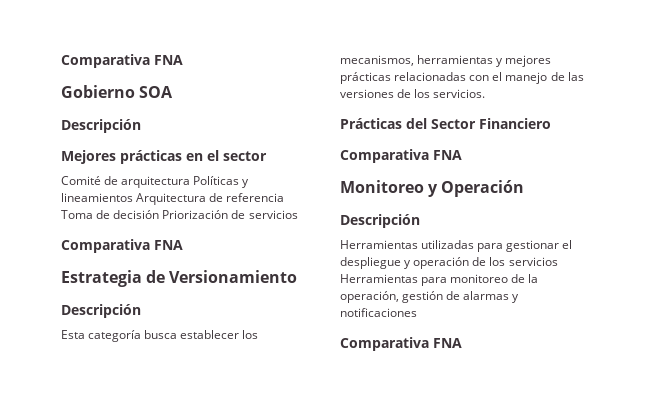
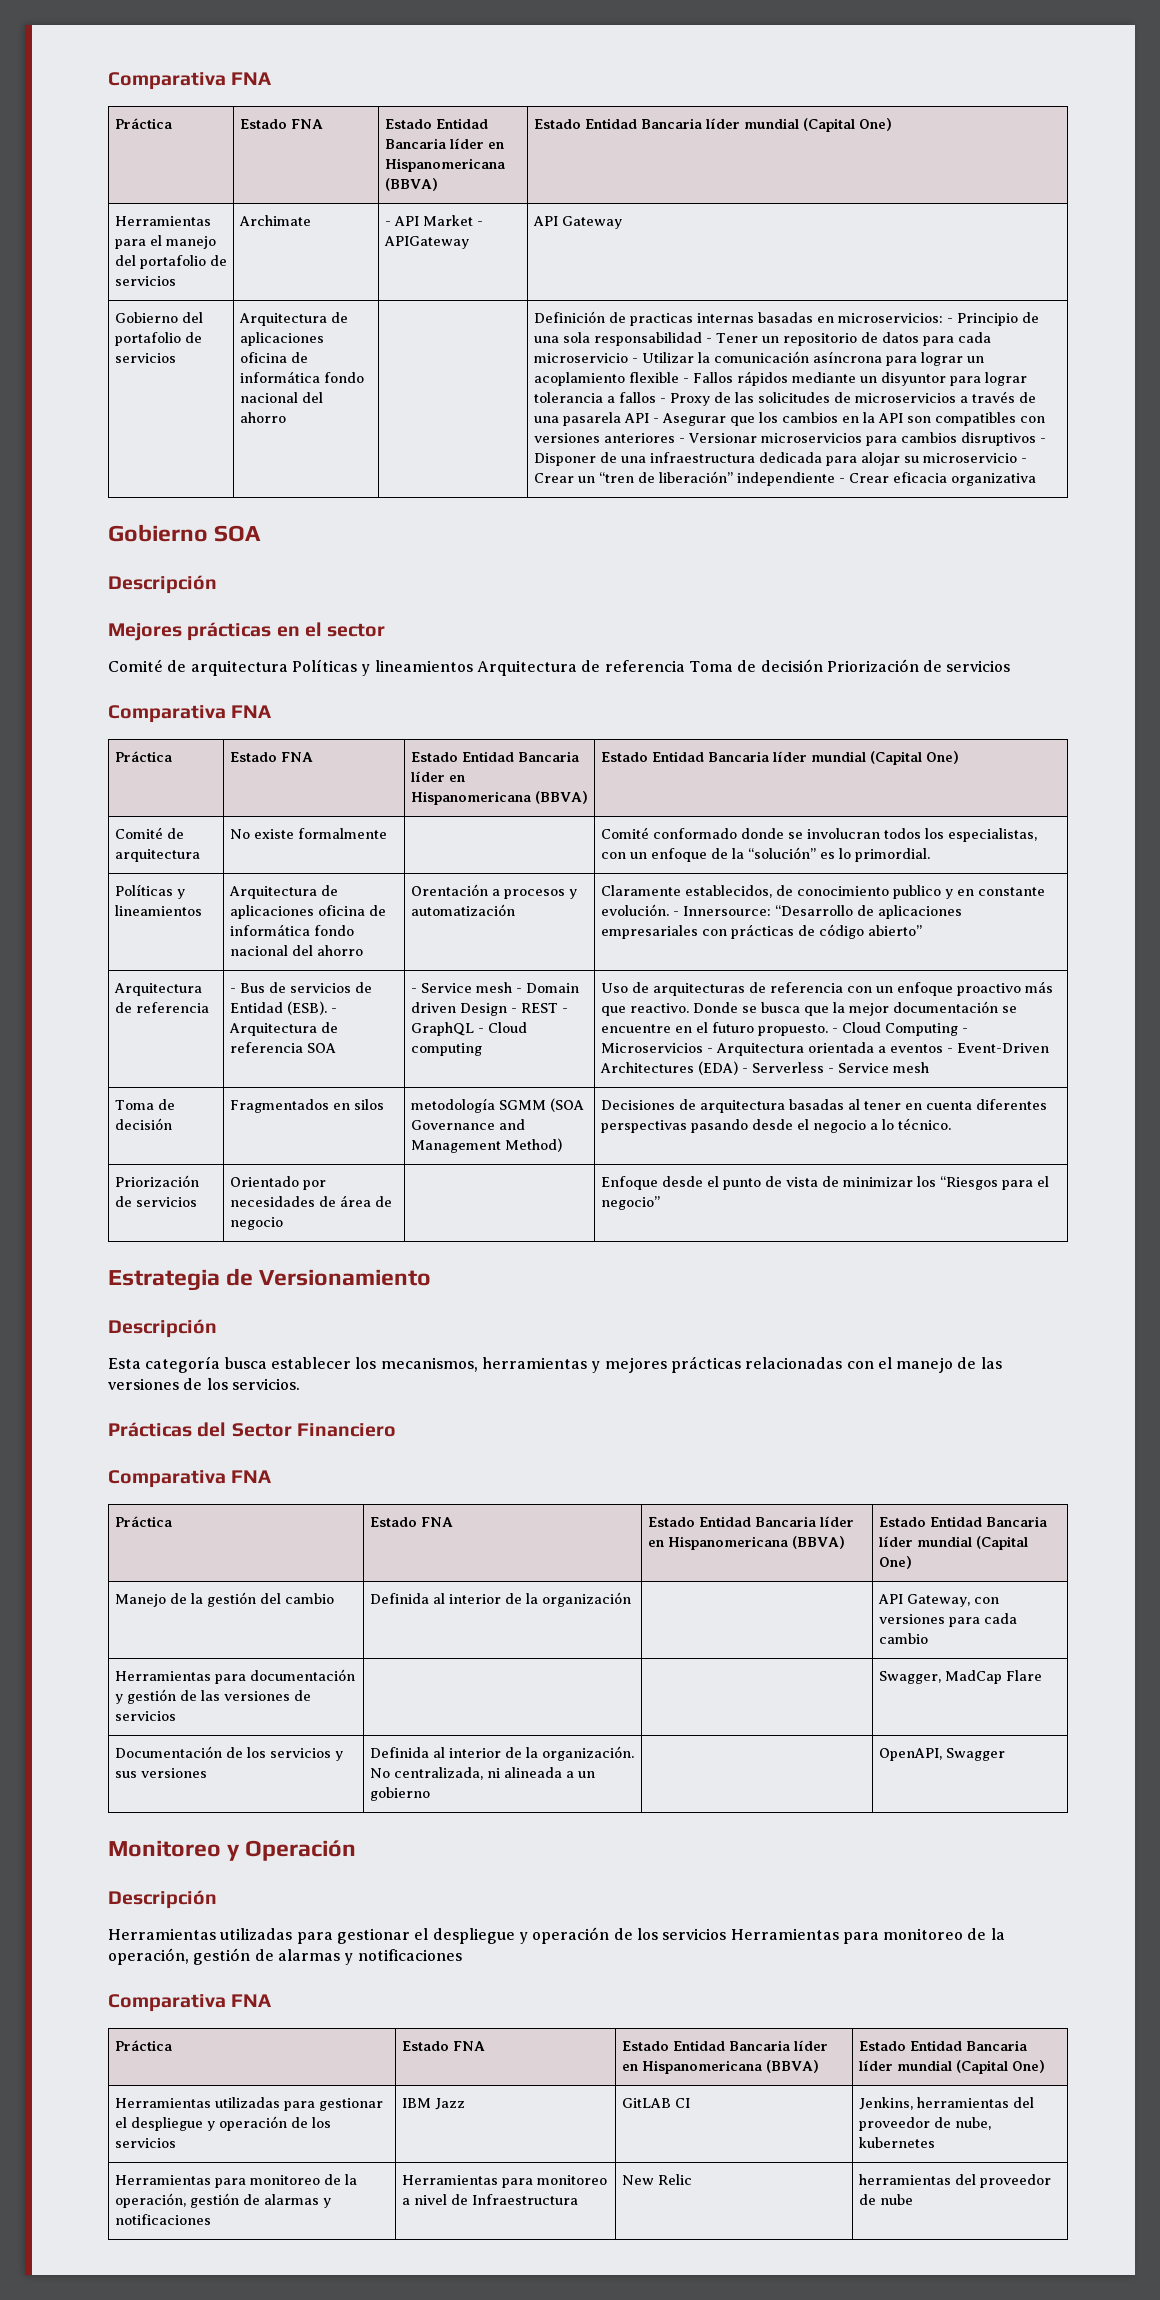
[61,54,183,68] Comparativa FNA -> [108,72,272,90] [114,118,172,129] [239,119,323,129] [384,118,488,129] [384,138,504,149] [384,158,505,172] [384,178,438,191] [533,118,892,132] [114,216,211,226] [114,235,216,249] [114,255,227,269] [114,276,176,286] [238,215,311,226] [384,215,483,226] [383,236,469,249] [532,216,622,229] [114,312,203,323] [114,332,202,346] [114,353,176,363] [238,312,348,326] [239,332,324,346] [239,352,308,363] [239,371,364,383] [239,392,323,403] [239,412,286,423] [533,311,1039,326] [533,332,991,346] [533,351,984,366] [533,371,1027,386] [533,391,1036,406] [533,412,1045,426] [533,432,1046,446] [533,452,1027,466] [533,471,1036,486] Comparativa FNA // Práctica | Estado FNA | Estado Entidad Bancaria líder en Hispanomericana (BBVA) | Estado Entidad Bancaria líder mundial (Capital One) // Herramientas para el manejo del portafolio de servicios | Archimate | - API Market - APIGateway | API Gateway // Gobierno del portafolio de servicios | Arquitectura de aplicaciones oficina de informática fondo nacional del ahorro | | Definición de practicas internas basadas en microservicios: - Principio de una sola responsabilidad - Tener un repositorio de datos para cada microservicio - Utilizar la comunicación asíncrona para lograr un acoplamiento flexible - Fallos rápidos mediante un disyuntor para lograr tolerancia a fallos - Proxy de las solicitudes de microservicios a través de una pasarela API - Asegurar que los cambios en la API son compatibles con versiones anteriores - Versionar microservicios para cambios disruptivos - Disponer de una infraestructura dedicada para alojar su microservicio - Crear un “tren de liberación” independiente - Crear eficacia organizativa
(183, 245) none -> [114,751,172,762] [229,752,313,762] [410,751,579,762] [410,771,465,782] [410,791,588,805] [600,751,959,765] [114,827,184,839] [114,849,200,862] [229,828,387,839] [600,827,1037,842] [600,847,930,862] [114,884,185,899] [114,905,202,916] [228,885,338,899] [229,905,386,919] [229,924,354,936] [229,945,363,956] [410,884,577,899] [410,904,515,916] [600,885,1045,899] [600,904,962,919] [600,924,922,939] [113,983,202,996] [114,1002,209,1013] [229,982,372,993] [229,1001,337,1015] [228,1022,338,1036] [229,1042,336,1053] [410,982,579,993] [410,1002,568,1016] [410,1022,527,1036] [410,1043,482,1056] [600,981,1053,996] [600,1001,1017,1016] [600,1022,968,1036] [600,1042,1049,1056] [599,1061,929,1075] [114,1099,175,1110] [114,1118,172,1130] [229,1099,384,1113] [410,1098,584,1113] [410,1119,525,1130] [410,1138,562,1153] [600,1099,1047,1113] [600,1118,951,1133] [114,1175,199,1187] [114,1196,197,1207] [229,1176,326,1190] [229,1195,392,1207] [229,1217,283,1230] [600,1176,1049,1190] [600,1196,660,1210] // Práctica | Estado FNA | Estado Entidad Bancaria líder en Hispanomericana (BBVA) | Estado Entidad Bancaria líder mundial (Capital One) // Comité de arquitectura | No existe formalmente | | Comité conformado donde se involucran todos los especialistas, con un enfoque de la “solución” es lo primordial. // Políticas y lineamientos | Arquitectura de aplicaciones oficina de informática fondo nacional del ahorro | Orentación a procesos y automatización | Claramente establecidos, de conocimiento publico y en constante evolución. - Innersource: “Desarrollo de aplicaciones empresariales con prácticas de código abierto” // Arquitectura de referencia | - Bus de servicios de Entidad (ESB). - Arquitectura de referencia SOA | - Service mesh - Domain driven Design - REST - GraphQL - Cloud computing | Uso de arquitecturas de referencia con un enfoque proactivo más que reactivo. Donde se busca que la mejor documentación se encuentre en el futuro propuesto. - Cloud Computing - Microservicios - Arquitectura orientada a eventos - Event-Driven Architectures (EDA) - Serverless - Service mesh // Toma de decisión | Fragmentados en silos | metodología SGMM (SOA Governance and Management Method) | Decisiones de arquitectura basadas al tener en cuenta diferentes perspectivas pasando desde el negocio a lo técnico. // Priorización de servicios | Orientado por necesidades de área de negocio | | Enfoque desde el punto de vista de minimizar los “Riesgos para el negocio”
(462, 155) none -> [114,1516,172,1527] [369,1517,453,1527] [647,1516,854,1527] [647,1536,845,1550] [878,1516,1047,1527] [878,1536,1028,1550] [878,1556,912,1569] [114,1592,334,1607] [369,1592,631,1607] [877,1594,999,1607] [878,1613,1017,1627] [878,1633,928,1644] [114,1669,355,1684] [114,1689,311,1704] [114,1711,176,1721] [878,1670,1042,1684] [114,1746,343,1761] [114,1768,207,1778] [369,1746,634,1761] [369,1767,595,1780] [369,1787,430,1801] [878,1748,1005,1761] // Práctica | Estado FNA | Estado Entidad Bancaria líder en Hispanomericana (BBVA) | Estado Entidad Bancaria líder mundial (Capital One) // Manejo de la gestión del cambio | Definida al interior de la organización | | API Gateway, con versiones para cada cambio // Herramientas para documentación y gestión de las versiones de servicios | | | Swagger, MadCap Flare // Documentación de los servicios y sus versiones | Definida al interior de la organización. No centralizada, ni alineada a un gobierno | | OpenAPI, Swagger
(462, 343) none -> [114,2040,172,2051] [401,2041,485,2051] [621,2040,828,2051] [621,2060,819,2074] [858,2040,1027,2051] [858,2060,1045,2074] [114,2097,383,2111] [114,2116,331,2131] [114,2138,176,2148] [401,2098,465,2110] [621,2098,690,2108] [858,2097,1034,2110] [858,2117,991,2131] [858,2137,935,2148] [114,2174,357,2188] [114,2193,331,2208] [114,2214,211,2225] [401,2175,607,2188] [401,2194,578,2205] [621,2174,692,2185] [858,2174,1051,2188] [858,2194,913,2205] // Práctica | Estado FNA | Estado Entidad Bancaria líder en Hispanomericana (BBVA) | Estado Entidad Bancaria líder mundial (Capital One) // Herramientas utilizadas para gestionar el despliegue y operación de los servicios | IBM Jazz | GitLAB CI | Jenkins, herramientas del proveedor de nube, kubernetes // Herramientas para monitoreo de la operación, gestión de alarmas y notificaciones | Herramientas para monitoreo a nivel de Infraestructura | New Relic | herramientas del proveedor de nube

